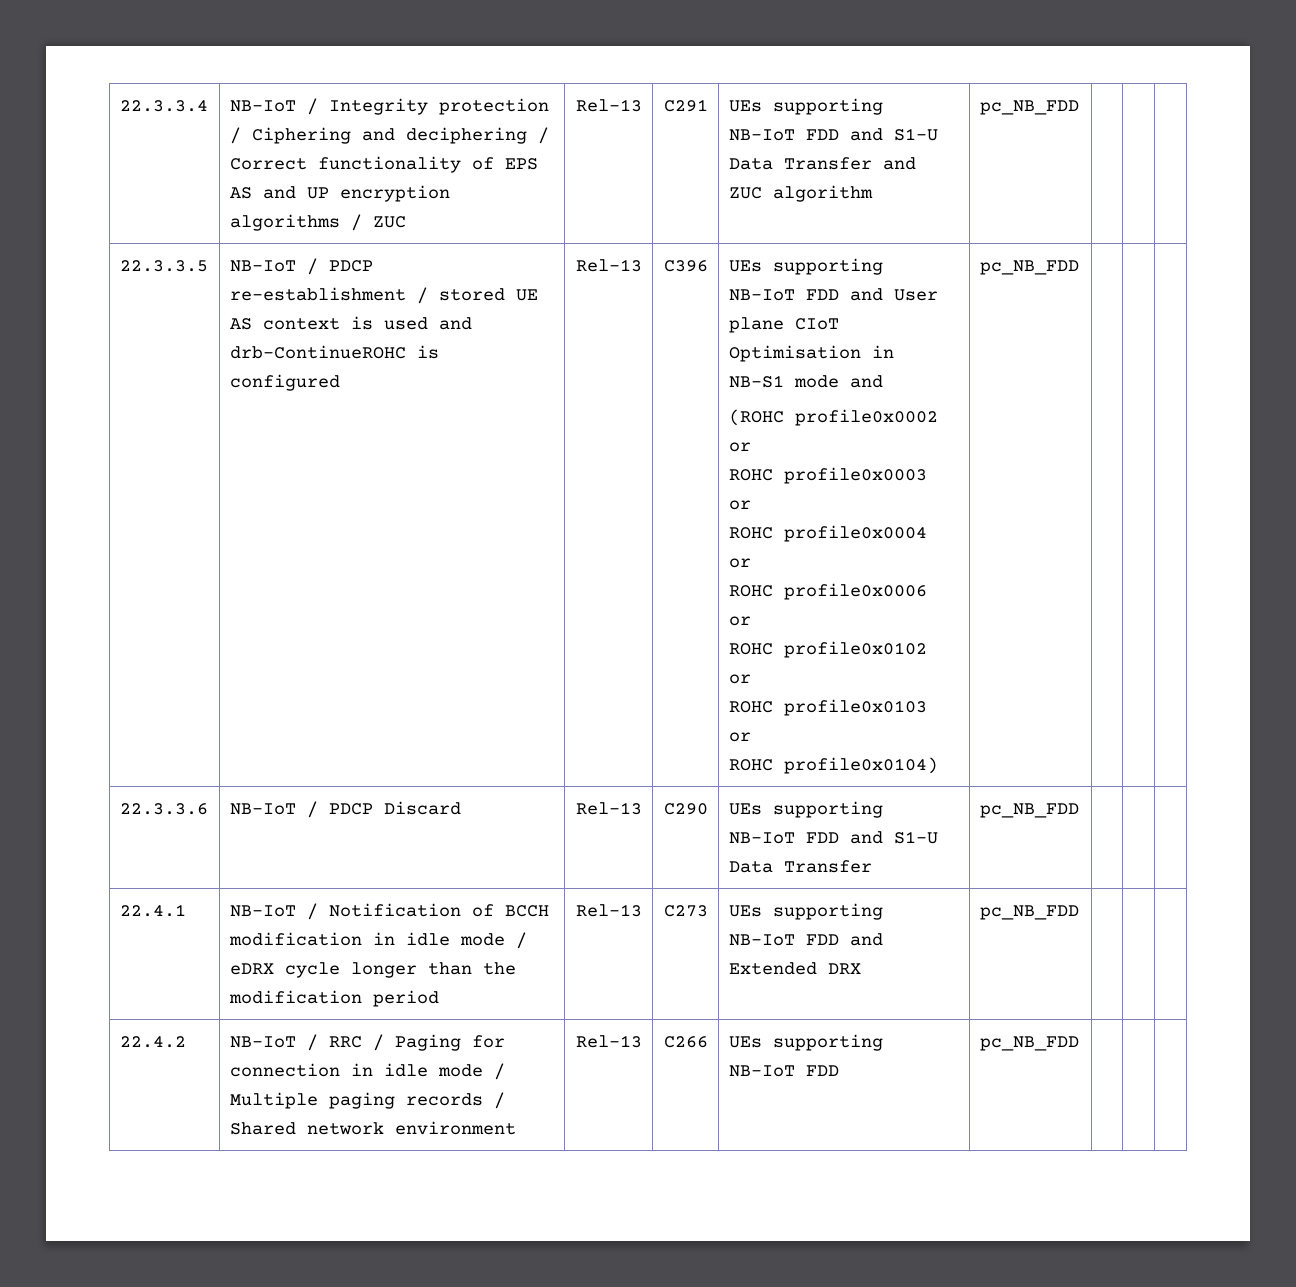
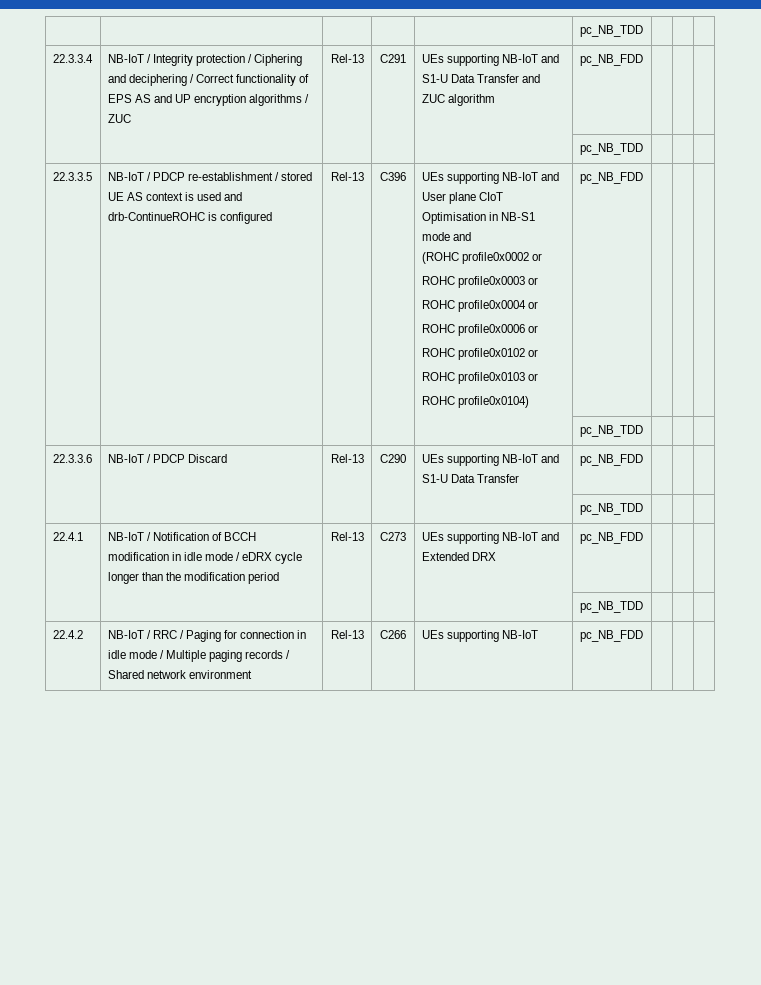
(119, 106) none -> [579,25,643,37] | | | | | pc_NB_TDD | | | //
[805,129,839,140] FDD -> (538, 58) none
(1079, 107) none -> [579,143,643,155] // | | | | | pc_NB_TDD | | |
[805,289,839,300] FDD -> (538, 176) none
(1079, 267) none -> [579,425,643,437] // | | | | | pc_NB_TDD | | |
[805,832,839,843] FDD -> (538, 458) none
(1079, 810) none -> [579,503,643,515] // | | | | | pc_NB_TDD | | |
[805,934,839,945] FDD -> (538, 536) none
(1079, 912) none -> [579,601,643,613] // | | | | | pc_NB_TDD | | |
[805,1065,839,1076] FDD -> (538, 634) none

